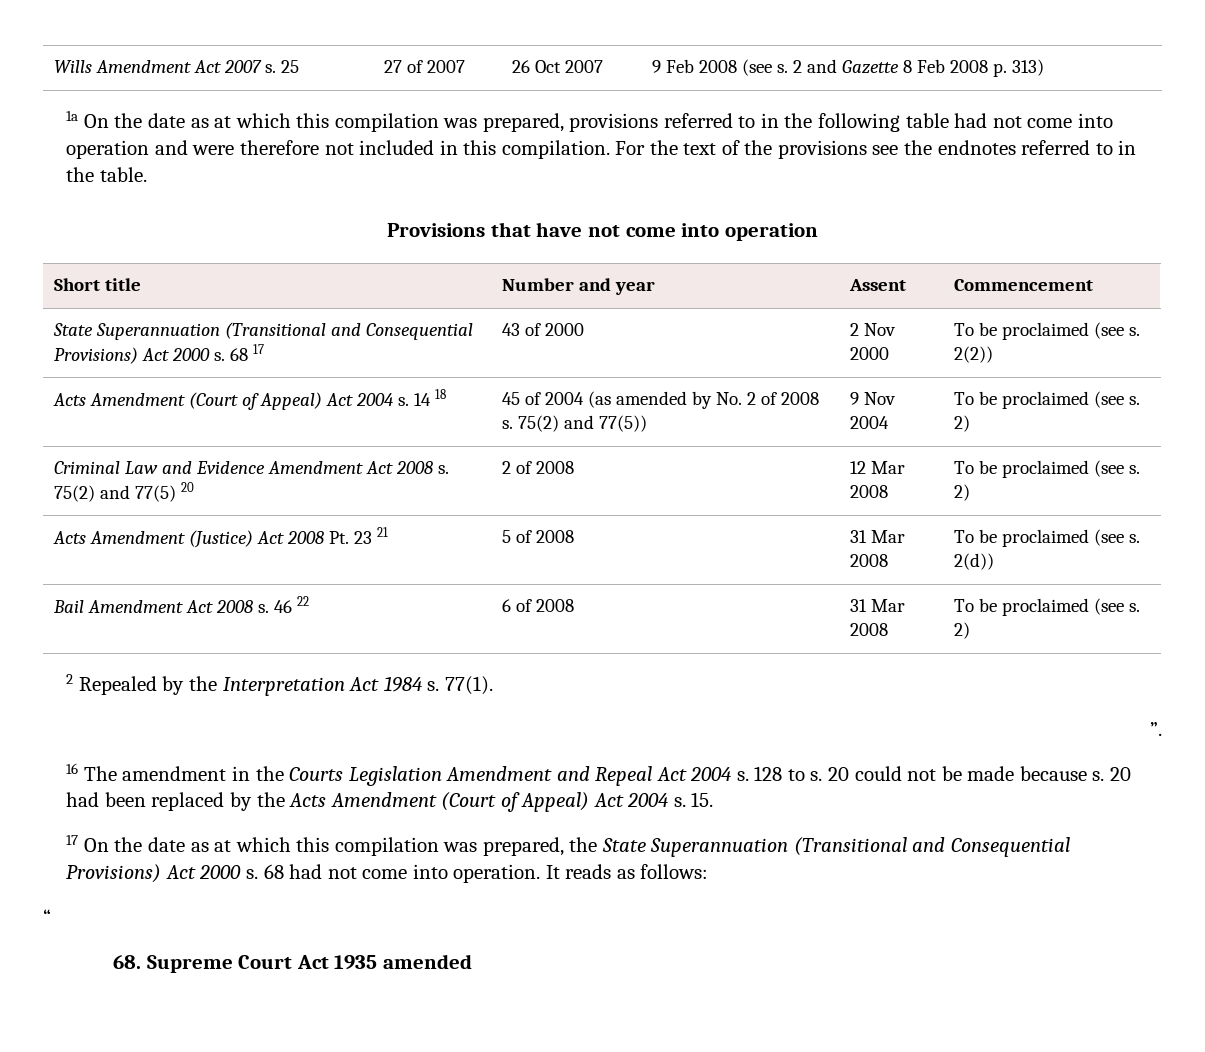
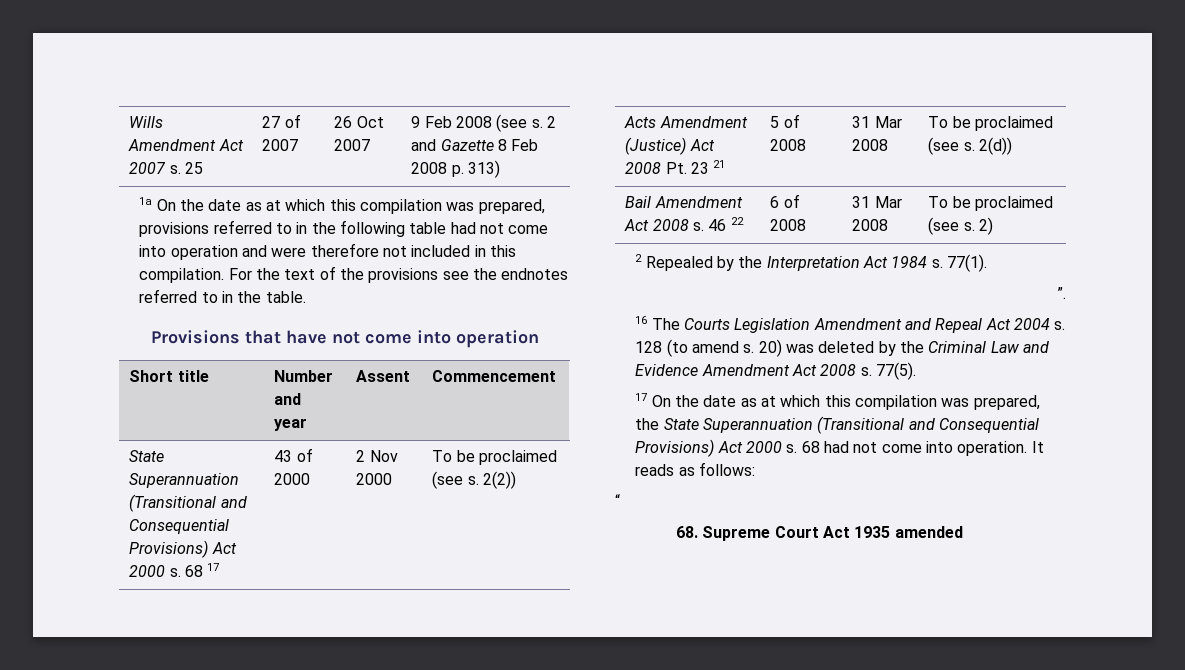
[52,389,446,410] [501,391,819,409] [501,415,647,432] [849,392,896,405] [849,416,889,429] [953,391,1140,409] [953,415,970,432] [53,461,449,474] [53,482,194,502] [501,461,574,474] [849,461,905,474] [849,485,888,498] [953,460,1140,478] [953,484,970,501] // Acts Amendment (Court of Appeal) Act 2004 s. 14 18 | 45 of 2004 (as amended by No. 2 of 2008 s. 75(2) and 77(5)) | 9 Nov 2004 | To be proclaimed (see s. 2) // Criminal Law and Evidence Amendment Act 2008 s. 75(2) and 77(5) 20 | 2 of 2008 | 12 Mar 2008 | To be proclaimed (see s. 2) -> (516, 480) none
[122,766,284,781] amendment in the -> (680, 324) none
[787,766,1131,781] [66,792,714,812] to s. 20 could not be made because s. 20 had been replaced by the Acts Amendment (Court of Appeal) Act 2004 s. 15. -> [666,339,1049,357] [635,362,916,380] (to amend s. 20) was deleted by the Criminal Law and Evidence Amendment Act 2008 s. 77(5).

